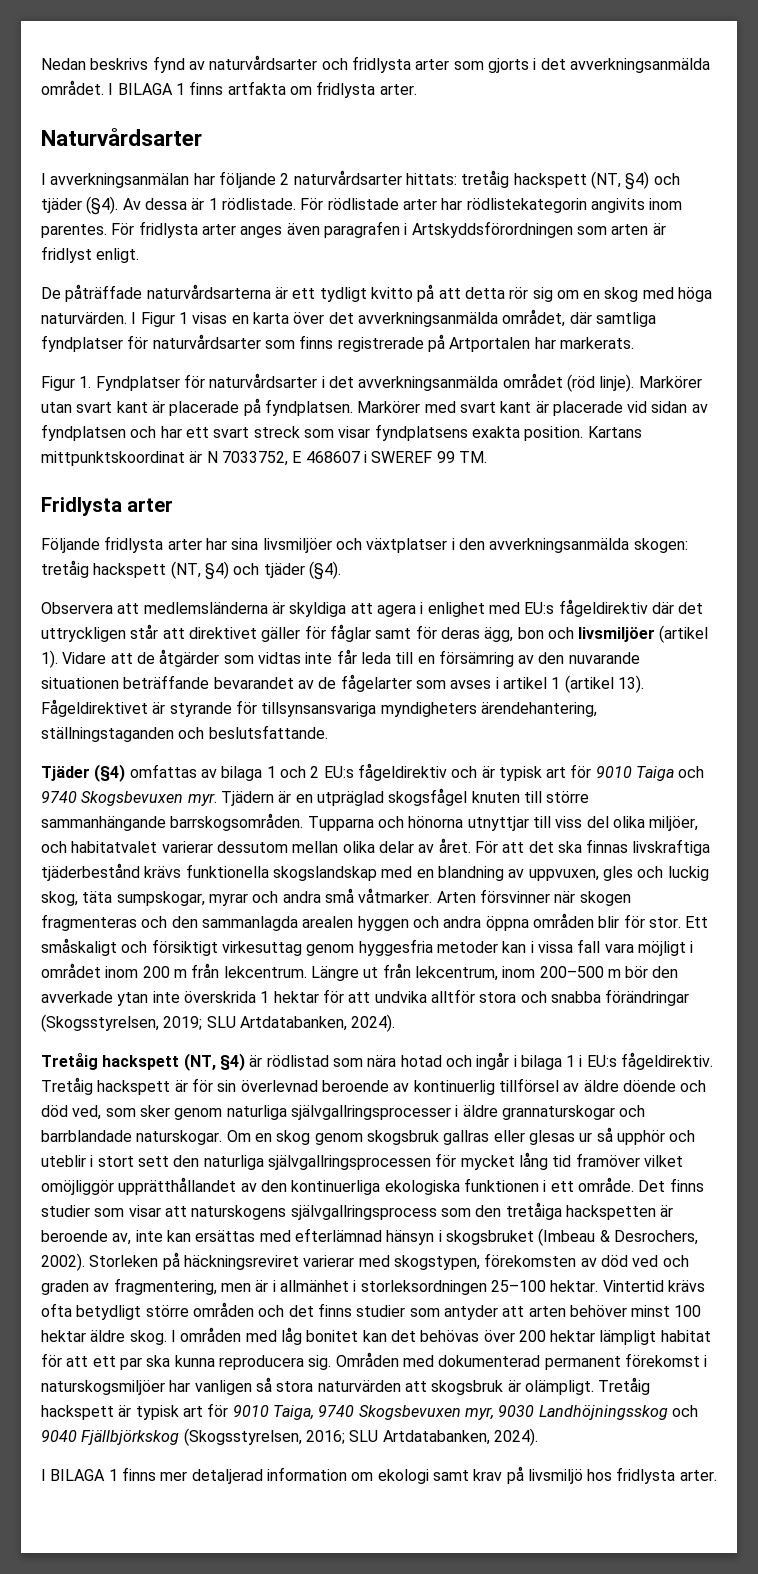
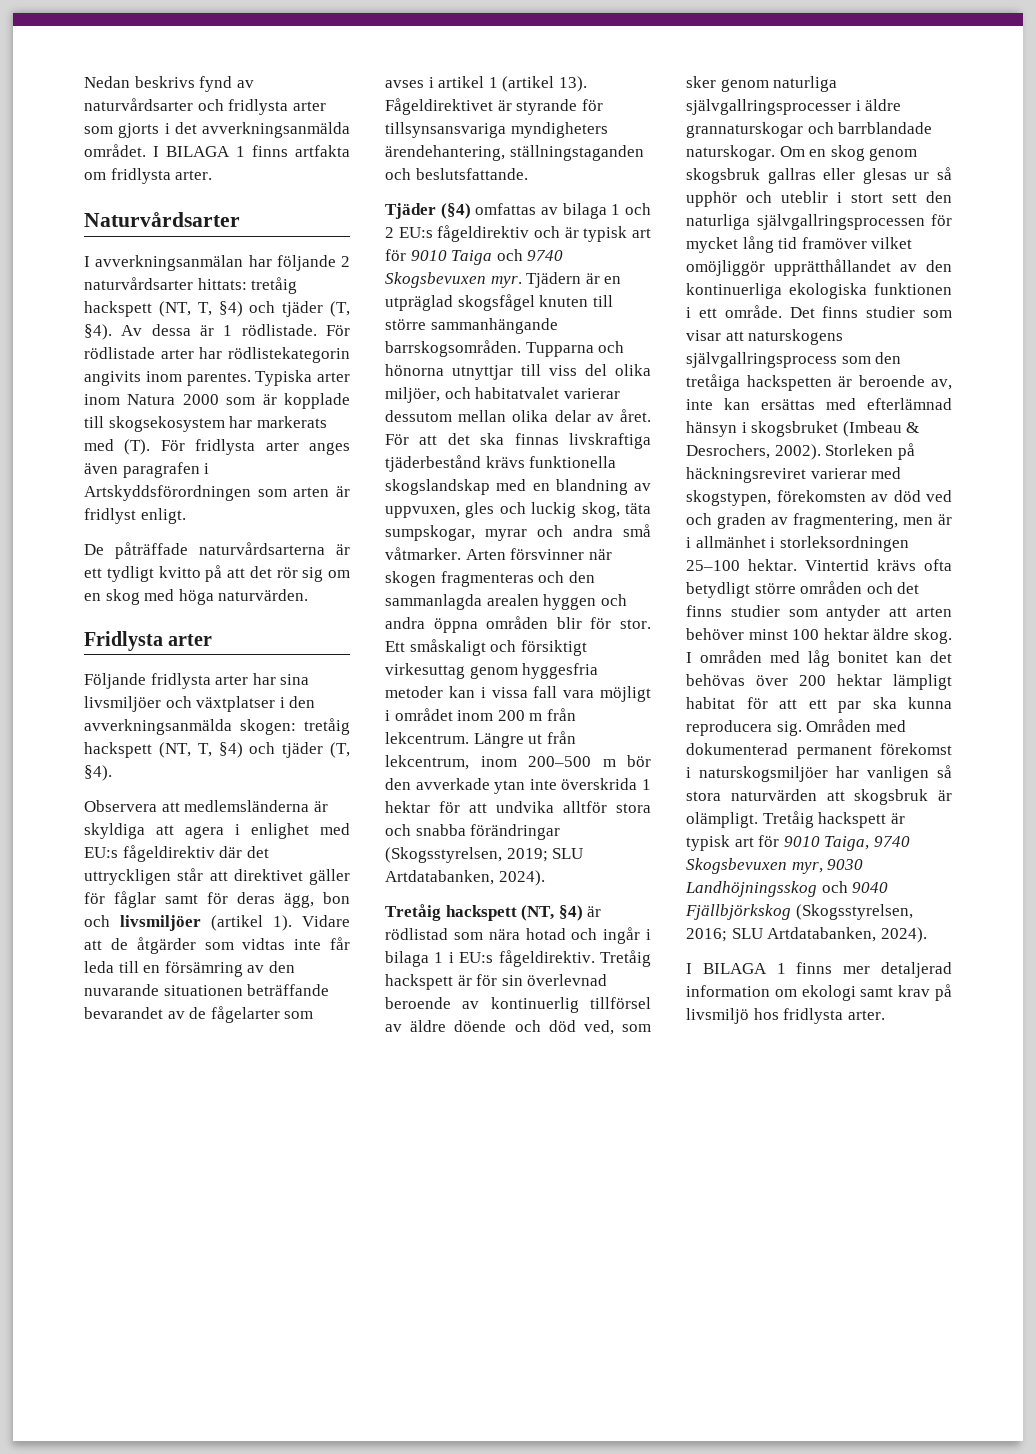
[625,171,680,190] [41,196,119,215] §4) och tjäder (§4). -> [197,301,350,317] [84,324,112,340] T, §4) och tjäder (T, §4).
(107, 231) none -> [255,370,350,386] [84,393,350,409] [84,416,327,432] [84,439,151,455] Typiska arter inom Natura 2000 som är kopplade till skogsekosystem har markerats med (T).
[464,287,505,299] detta -> [249,566,272,578] det
[131,309,656,327] [41,334,634,352] [41,373,702,392] [41,398,708,416] [41,424,642,441] [41,451,487,466] I Figur 1 visas en karta över det avverkningsanmälda området, där samtliga fyndplatser för naturvårdsarter som finns registrerade på Artportalen har markerats. // Figur 1. Fyndplatser för naturvårdsarter i det avverkningsanmälda området (röd linje). Markörer utan svart kant är placerade på fyndplatsen. Markörer med svart kant är placerade vid sidan av fyndplatsen och har ett svart streck som visar fyndplatsens exakta position. Kartans mittpunktskoordinat är N 7033752, E 468607 i SWEREF 99 TM. -> (309, 595) none
[204,561,341,580] §4) och tjäder (§4). -> [197,742,350,758] [84,765,112,781] T, §4) och tjäder (T, §4).

